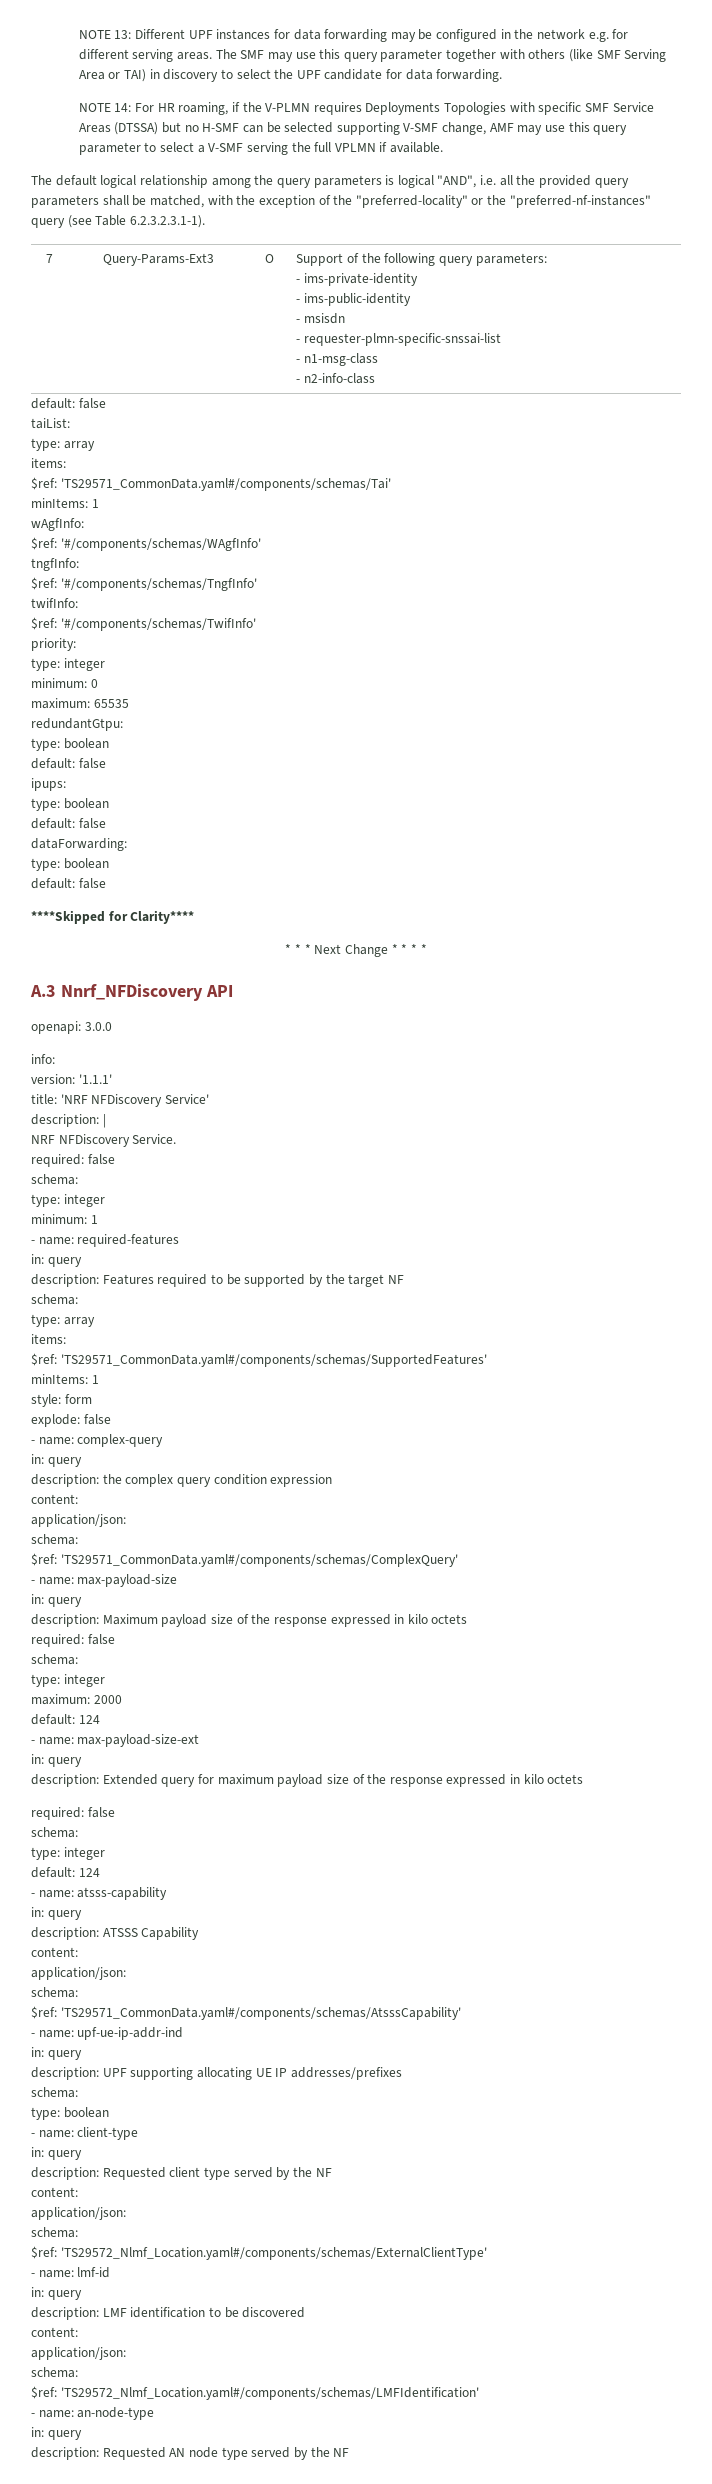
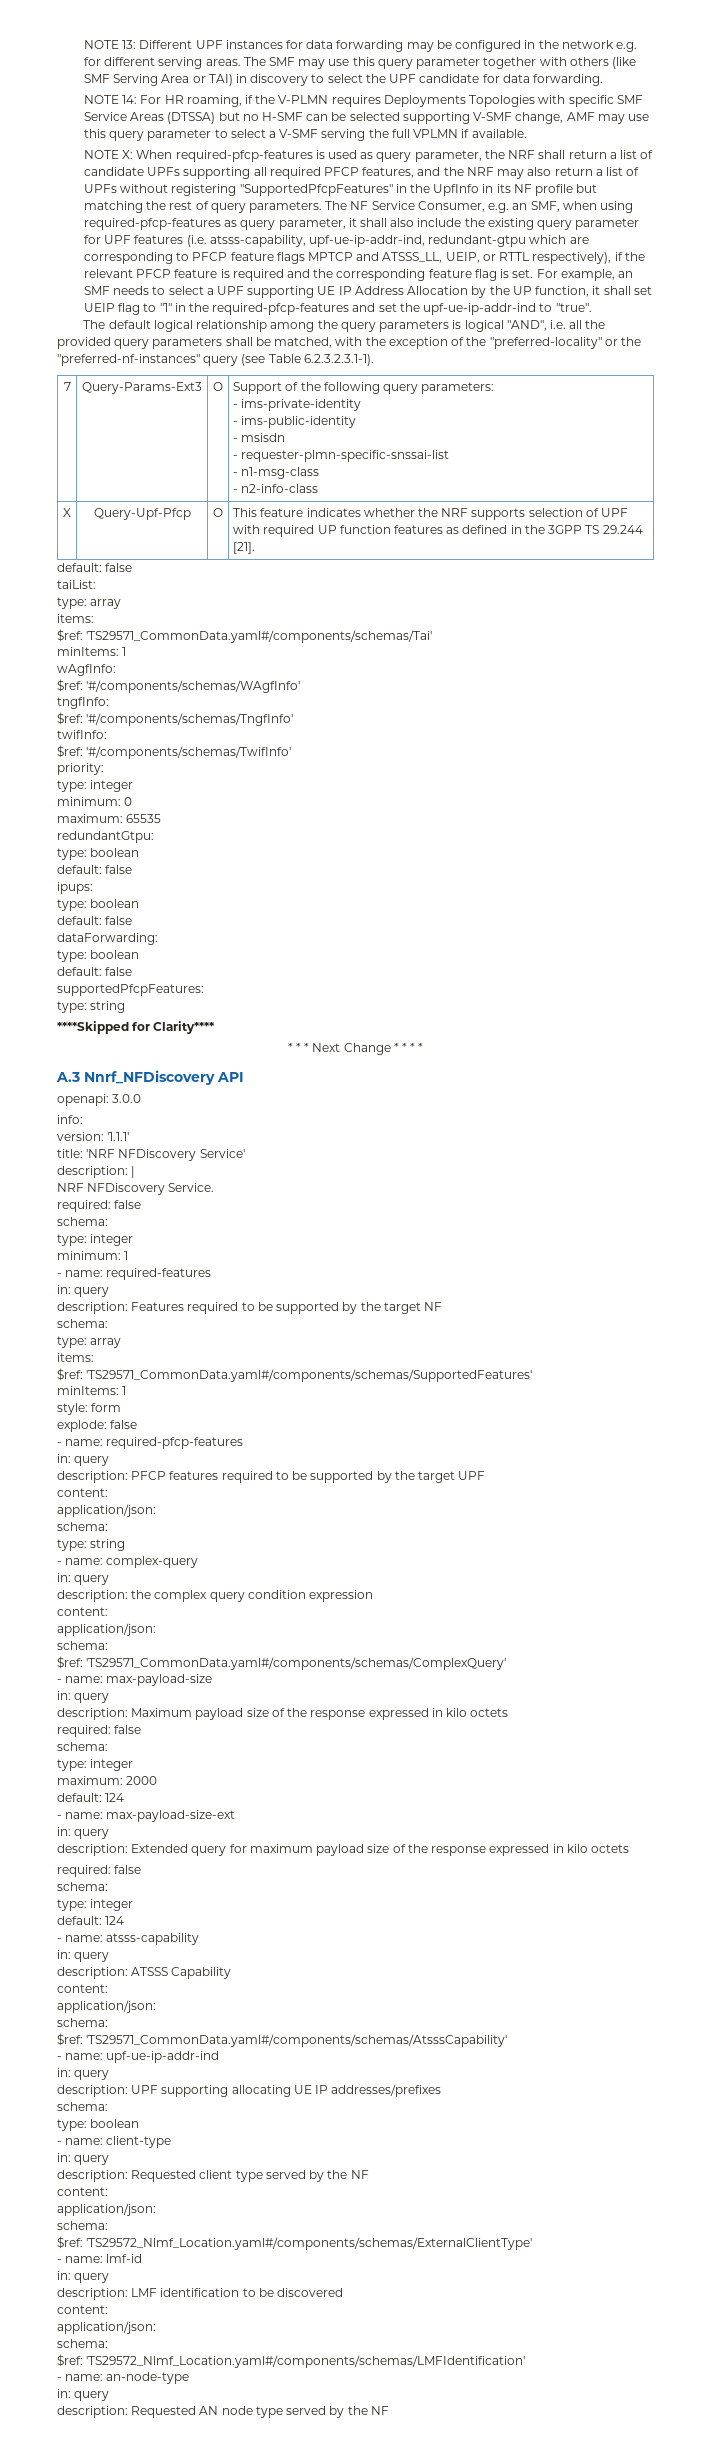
(444, 147) none -> [83,150,654,162] [83,167,640,179] [83,184,598,196] [83,201,634,213] [83,218,640,230] [83,235,589,247] [83,252,645,264] [83,269,634,281] [83,286,652,298] [83,303,592,315] // NOTE X: When required-pfcp-features is used as query parameter, the NRF shall return a list of candidate UPFs supporting all required PFCP features, and the NRF may also return a list of UPFs without registering "SupportedPfcpFeatures" in the UpfInfo in its NF profile but matching the rest of query parameters. The NF Service Consumer, e.g. an SMF, when using required-pfcp-features as query parameter, it shall also include the existing query parameter for UPF features (i.e. atsss-capability, upf-ue-ip-addr-ind, redundant-gtpu which are corresponding to PFCP feature flags MPTCP and ATSSS_LL, UEIP, or RTTL respectively), if the relevant PFCP feature is required and the corresponding feature flag is set. For example, an SMF needs to select a UPF supporting UE IP Address Allocation by the UP function, it shall set UEIP flag to "1" in the required-pfcp-features and set the upf-ue-ip-addr-ind to "true".
(375, 378) none -> [63,508,71,517] [93,508,191,520] [213,508,223,517] [233,508,629,520] [233,525,643,537] [233,542,256,554] // X | Query-Upf-Pfcp | O | This feature indicates whether the NRF supports selection of UPF with required UP function features as defined in the 3GPP TS 29.244 [21].
(106, 883) none -> [57,984,204,996] [57,1001,126,1013] // supportedPfcpFeatures: // type: string
(111, 1419) none -> [57,1437,244,1449] [57,1454,110,1466] [57,1471,486,1483] [57,1488,108,1497] [57,1504,156,1517] [57,1522,108,1531] [57,1539,126,1551] // - name: required-pfcp-features // in: query // description: PFCP features required to be supported by the target UPF // content: // application/json: // schema: // type: string

